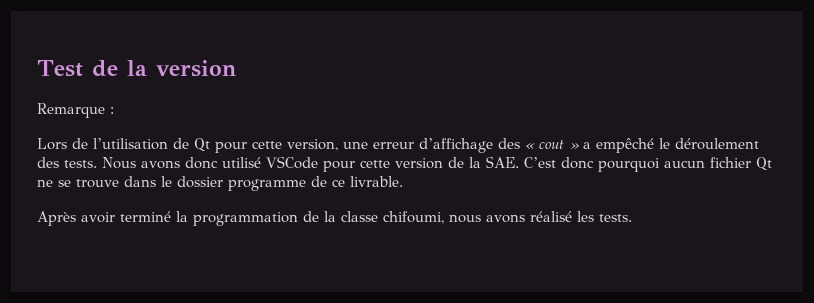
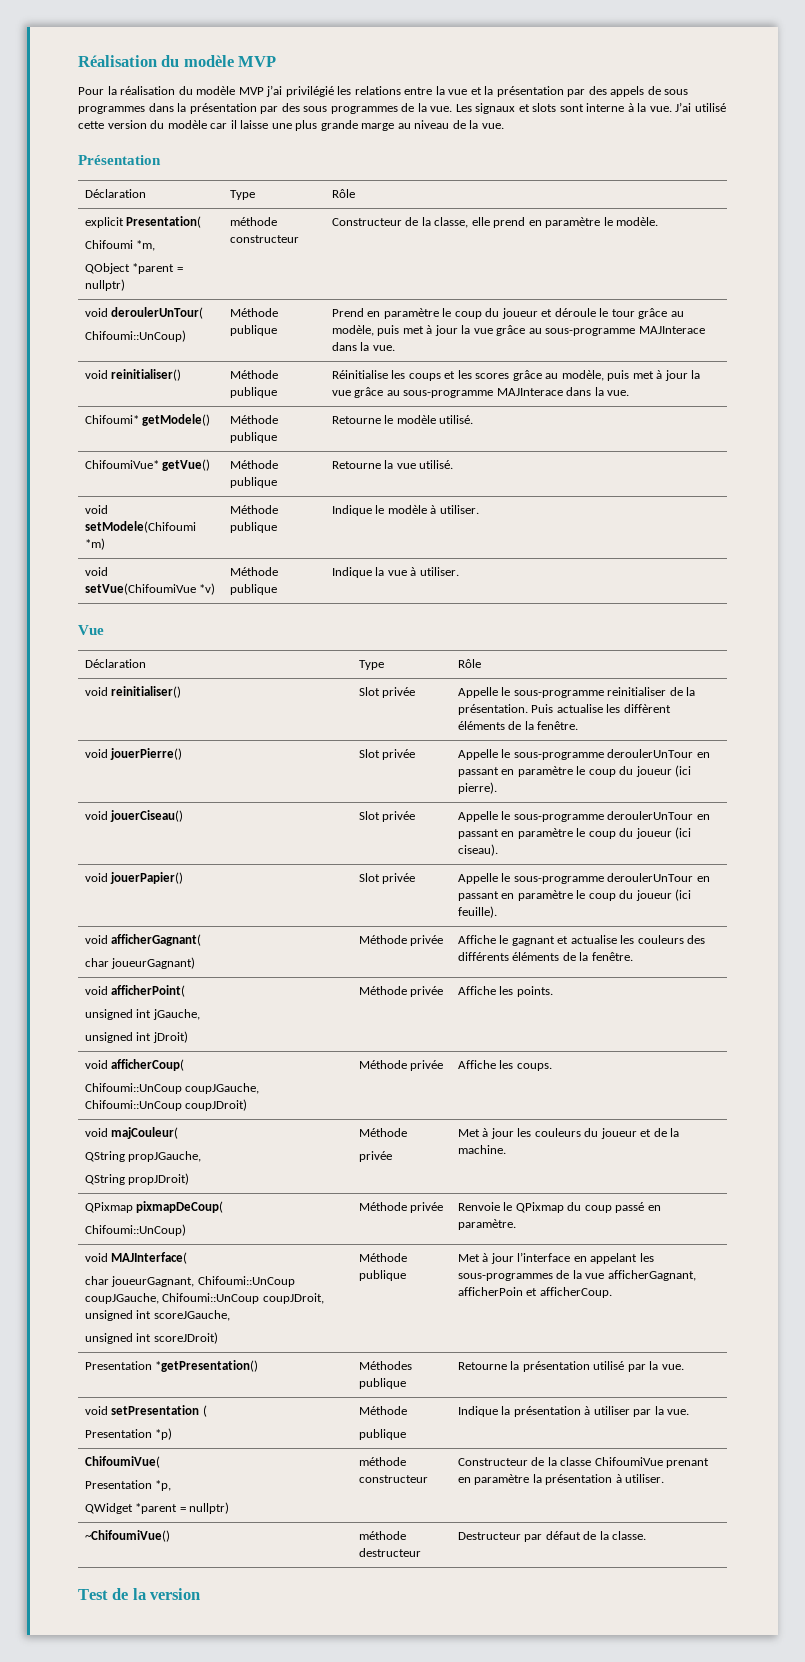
[37,60,237,77] [37,103,114,118] [37,138,759,153] [37,156,772,172] [37,176,403,191] [37,211,632,226] Test de la version // Remarque : // Lors de l’utilisation de Qt pour cette version, une erreur d’affichage des « cout » a empêché le déroulement des tests. Nous avons donc utilisé VSCode pour cette version de la SAE. C’est donc pourquoi aucun fichier Qt ne se trouve dans le dossier programme de ce livrable. // Après avoir terminé la programmation de la classe chifoumi, nous avons réalisé les tests. -> [78,55,277,67] [78,85,689,97] [78,102,726,114] [78,120,504,131] [78,155,161,165] [84,189,146,198] [229,190,255,200] [331,189,355,198] [84,216,202,228] [84,240,156,251] [84,263,183,274] [84,279,125,291] [229,217,277,226] [229,235,299,243] [331,217,659,228] [84,307,204,319] [84,330,186,342] [229,308,278,317] [229,325,277,336] [331,308,684,319] [331,325,705,336] [331,342,395,351] [84,369,182,381] [229,370,278,379] [229,387,277,398] [331,370,701,381] [331,387,630,398] [84,414,211,426] [229,415,278,424] [229,432,277,443] [331,415,474,424] [84,459,211,471] [229,460,278,469] [229,477,277,488] [331,460,454,469] [84,505,108,514] [84,521,196,533] [84,538,105,550] [229,505,278,514] [229,522,277,533] [331,505,479,516] [84,567,108,576] [84,583,216,595] [229,567,278,576] [229,584,277,595] [331,567,459,578] [78,625,104,635] [84,659,146,668] [358,660,384,670] [457,659,481,668] [84,686,182,698] [358,687,416,698] [457,687,696,698] [457,704,671,715] [457,721,579,730] [84,748,183,760] [358,749,416,760] [457,749,710,760] [457,765,692,777] [457,782,497,794] [84,810,184,822] [358,811,416,822] [457,811,710,822] [457,827,692,839] [457,844,498,856] [84,872,184,884] [358,873,416,884] [457,873,710,884] [457,889,692,901] [457,906,497,918] [84,934,202,946] [84,957,196,969] [358,935,444,946] [457,935,706,946] [457,952,633,961] [84,985,186,997] [84,1009,200,1020] [84,1031,188,1043] [358,986,444,997] [457,986,553,997] [84,1059,185,1071] [84,1083,260,1094] [84,1099,248,1111] [358,1060,444,1071] [457,1060,552,1071] [84,1127,179,1139] [84,1151,202,1162] [84,1173,190,1185] [358,1128,407,1137] [358,1151,392,1162] [457,1128,680,1139] [457,1145,506,1154] [84,1201,224,1213] [84,1224,186,1236] [358,1202,444,1213] [457,1202,661,1213] [457,1219,516,1230] [84,1252,188,1264] [84,1276,295,1287] [84,1293,324,1304] [84,1310,230,1321] [84,1332,218,1344] [358,1253,407,1262] [358,1270,406,1281] [457,1252,654,1264] [457,1270,696,1281] [457,1287,612,1298] [84,1360,259,1372] [358,1361,412,1370] [358,1378,406,1389] [457,1361,684,1372] [84,1405,207,1417] [84,1428,173,1440] [358,1406,407,1415] [358,1429,406,1440] [457,1406,690,1417] [84,1456,160,1468] [84,1480,172,1491] [84,1502,230,1514] [358,1457,406,1466] [358,1475,428,1483] [457,1457,710,1468] [457,1474,665,1485] [84,1530,170,1542] [358,1531,406,1540] [358,1548,421,1557] [457,1531,647,1542] [78,1588,201,1600] Réalisation du modèle MVP // Pour la réalisation du modèle MVP j’ai privilégié les relations entre la vue et la présentation par des appels de sous programmes dans la présentation par des sous programmes de la vue. Les signaux et slots sont interne à la vue. J’ai utilisé cette version du modèle car il laisse une plus grande marge au niveau de la vue. // Présentation // Déclaration | Type | Rôle // explicit Presentation( // Chifoumi *m, // QObject *parent = nullptr) | méthode constructeur | Constructeur de la classe, elle prend en paramètre le modèle. // void deroulerUnTour( // Chifoumi::UnCoup) | Méthode publique | Prend en paramètre le coup du joueur et déroule le tour grâce au modèle, puis met à jour la vue grâce au sous-programme MAJInterace dans la vue. // void reinitialiser() | Méthode publique | Réinitialise les coups et les scores grâce au modèle, puis met à jour la vue grâce au sous-programme MAJInterace dans la vue. // Chifoumi* getModele() | Méthode publique | Retourne le modèle utilisé. // ChifoumiVue* getVue() | Méthode publique | Retourne la vue utilisé. // void setModele(Chifoumi *m) | Méthode publique | Indique le modèle à utiliser. // void setVue(ChifoumiVue *v) | Méthode publique | Indique la vue à utiliser. // Vue // Déclaration | Type | Rôle // void reinitialiser() | Slot privée | Appelle le sous-programme reinitialiser de la présentation. Puis actualise les diffèrent éléments de la fenêtre. // void jouerPierre() | Slot privée | Appelle le sous-programme deroulerUnTour en passant en paramètre le coup du joueur (ici pierre). // void jouerCiseau() | Slot privée | Appelle le sous-programme deroulerUnTour en passant en paramètre le coup du joueur (ici ciseau). // void jouerPapier() | Slot privée | Appelle le sous-programme deroulerUnTour en passant en paramètre le coup du joueur (ici feuille). // void afficherGagnant( // char joueurGagnant) | Méthode privée | Affiche le gagnant et actualise les couleurs des différents éléments de la fenêtre. // void afficherPoint( // unsigned int jGauche, // unsigned int jDroit) | Méthode privée | Affiche les points. // void afficherCoup( // Chifoumi::UnCoup coupJGauche, Chifoumi::UnCoup coupJDroit) | Méthode privée | Affiche les coups. // void majCouleur( // QString propJGauche, // QString propJDroit) | Méthode // privée | Met à jour les couleurs du joueur et de la machine. // QPixmap pixmapDeCoup( // Chifoumi::UnCoup) | Méthode privée | Renvoie le QPixmap du coup passé en paramètre. // void MAJInterface( // char joueurGagnant, Chifoumi::UnCoup coupJGauche, Chifoumi::UnCoup coupJDroit, unsigned int scoreJGauche, // unsigned int scoreJDroit) | Méthode publique | Met à jour l’interface en appelant les sous-programmes de la vue afficherGagnant, afficherPoin et afficherCoup. // Presentation *getPresentation() | Méthodes publique | Retourne la présentation utilisé par la vue. // void setPresentation ( // Presentation *p) | Méthode // publique | Indique la présentation à utiliser par la vue. // ChifoumiVue( // Presentation *p, // QWidget *parent = nullptr) | méthode constructeur | Constructeur de la classe ChifoumiVue prenant en paramètre la présentation à utiliser. // ~ChifoumiVue() | méthode destructeur | Destructeur par défaut de la classe. // Test de la version

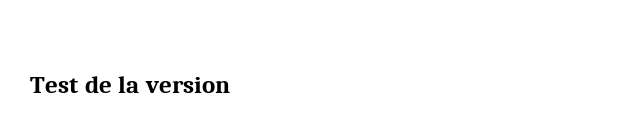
[78,55,277,67] [78,85,689,97] [78,102,726,114] [78,120,504,131] [78,155,161,165] [84,189,146,198] [229,190,255,200] [331,189,355,198] [84,216,202,228] [84,240,156,251] [84,263,183,274] [84,279,125,291] [229,217,277,226] [229,235,299,243] [331,217,659,228] [84,307,204,319] [84,330,186,342] [229,308,278,317] [229,325,277,336] [331,308,684,319] [331,325,705,336] [331,342,395,351] [84,369,182,381] [229,370,278,379] [229,387,277,398] [331,370,701,381] [331,387,630,398] [84,414,211,426] [229,415,278,424] [229,432,277,443] [331,415,474,424] [84,459,211,471] [229,460,278,469] [229,477,277,488] [331,460,454,469] [84,505,108,514] [84,521,196,533] [84,538,105,550] [229,505,278,514] [229,522,277,533] [331,505,479,516] [84,567,108,576] [84,583,216,595] [229,567,278,576] [229,584,277,595] [331,567,459,578] [78,625,104,635] [84,659,146,668] [358,660,384,670] [457,659,481,668] [84,686,182,698] [358,687,416,698] [457,687,696,698] [457,704,671,715] [457,721,579,730] [84,748,183,760] [358,749,416,760] [457,749,710,760] [457,765,692,777] [457,782,497,794] [84,810,184,822] [358,811,416,822] [457,811,710,822] [457,827,692,839] [457,844,498,856] [84,872,184,884] [358,873,416,884] [457,873,710,884] [457,889,692,901] [457,906,497,918] [84,934,202,946] [84,957,196,969] [358,935,444,946] [457,935,706,946] [457,952,633,961] [84,985,186,997] [84,1009,200,1020] [84,1031,188,1043] [358,986,444,997] [457,986,553,997] [84,1059,185,1071] [84,1083,260,1094] [84,1099,248,1111] [358,1060,444,1071] [457,1060,552,1071] [84,1127,179,1139] [84,1151,202,1162] [84,1173,190,1185] [358,1128,407,1137] [358,1151,392,1162] [457,1128,680,1139] [457,1145,506,1154] [84,1201,224,1213] [84,1224,186,1236] [358,1202,444,1213] [457,1202,661,1213] [457,1219,516,1230] [84,1252,188,1264] [84,1276,295,1287] [84,1293,324,1304] [84,1310,230,1321] [84,1332,218,1344] [358,1253,407,1262] [358,1270,406,1281] [457,1252,654,1264] [457,1270,696,1281] [457,1287,612,1298] [84,1360,259,1372] [358,1361,412,1370] [358,1378,406,1389] [457,1361,684,1372] [84,1405,207,1417] [84,1428,173,1440] [358,1406,407,1415] [358,1429,406,1440] [457,1406,690,1417] [84,1456,160,1468] [84,1480,172,1491] [84,1502,230,1514] [358,1457,406,1466] [358,1475,428,1483] [457,1457,710,1468] [457,1474,665,1485] [84,1530,170,1542] [358,1531,406,1540] [358,1548,421,1557] [457,1531,647,1542] Réalisation du modèle MVP // Pour la réalisation du modèle MVP j’ai privilégié les relations entre la vue et la présentation par des appels de sous programmes dans la présentation par des sous programmes de la vue. Les signaux et slots sont interne à la vue. J’ai utilisé cette version du modèle car il laisse une plus grande marge au niveau de la vue. // Présentation // Déclaration | Type | Rôle // explicit Presentation( // Chifoumi *m, // QObject *parent = nullptr) | méthode constructeur | Constructeur de la classe, elle prend en paramètre le modèle. // void deroulerUnTour( // Chifoumi::UnCoup) | Méthode publique | Prend en paramètre le coup du joueur et déroule le tour grâce au modèle, puis met à jour la vue grâce au sous-programme MAJInterace dans la vue. // void reinitialiser() | Méthode publique | Réinitialise les coups et les scores grâce au modèle, puis met à jour la vue grâce au sous-programme MAJInterace dans la vue. // Chifoumi* getModele() | Méthode publique | Retourne le modèle utilisé. // ChifoumiVue* getVue() | Méthode publique | Retourne la vue utilisé. // void setModele(Chifoumi *m) | Méthode publique | Indique le modèle à utiliser. // void setVue(ChifoumiVue *v) | Méthode publique | Indique la vue à utiliser. // Vue // Déclaration | Type | Rôle // void reinitialiser() | Slot privée | Appelle le sous-programme reinitialiser de la présentation. Puis actualise les diffèrent éléments de la fenêtre. // void jouerPierre() | Slot privée | Appelle le sous-programme deroulerUnTour en passant en paramètre le coup du joueur (ici pierre). // void jouerCiseau() | Slot privée | Appelle le sous-programme deroulerUnTour en passant en paramètre le coup du joueur (ici ciseau). // void jouerPapier() | Slot privée | Appelle le sous-programme deroulerUnTour en passant en paramètre le coup du joueur (ici feuille). // void afficherGagnant( // char joueurGagnant) | Méthode privée | Affiche le gagnant et actualise les couleurs des différents éléments de la fenêtre. // void afficherPoint( // unsigned int jGauche, // unsigned int jDroit) | Méthode privée | Affiche les points. // void afficherCoup( // Chifoumi::UnCoup coupJGauche, Chifoumi::UnCoup coupJDroit) | Méthode privée | Affiche les coups. // void majCouleur( // QString propJGauche, // QString propJDroit) | Méthode // privée | Met à jour les couleurs du joueur et de la machine. // QPixmap pixmapDeCoup( // Chifoumi::UnCoup) | Méthode privée | Renvoie le QPixmap du coup passé en paramètre. // void MAJInterface( // char joueurGagnant, Chifoumi::UnCoup coupJGauche, Chifoumi::UnCoup coupJDroit, unsigned int scoreJGauche, // unsigned int scoreJDroit) | Méthode publique | Met à jour l’interface en appelant les sous-programmes de la vue afficherGagnant, afficherPoin et afficherCoup. // Presentation *getPresentation() | Méthodes publique | Retourne la présentation utilisé par la vue. // void setPresentation ( // Presentation *p) | Méthode // publique | Indique la présentation à utiliser par la vue. // ChifoumiVue( // Presentation *p, // QWidget *parent = nullptr) | méthode constructeur | Constructeur de la classe ChifoumiVue prenant en paramètre la présentation à utiliser. // ~ChifoumiVue() | méthode destructeur | Destructeur par défaut de la classe. // -> (30, 85) none

